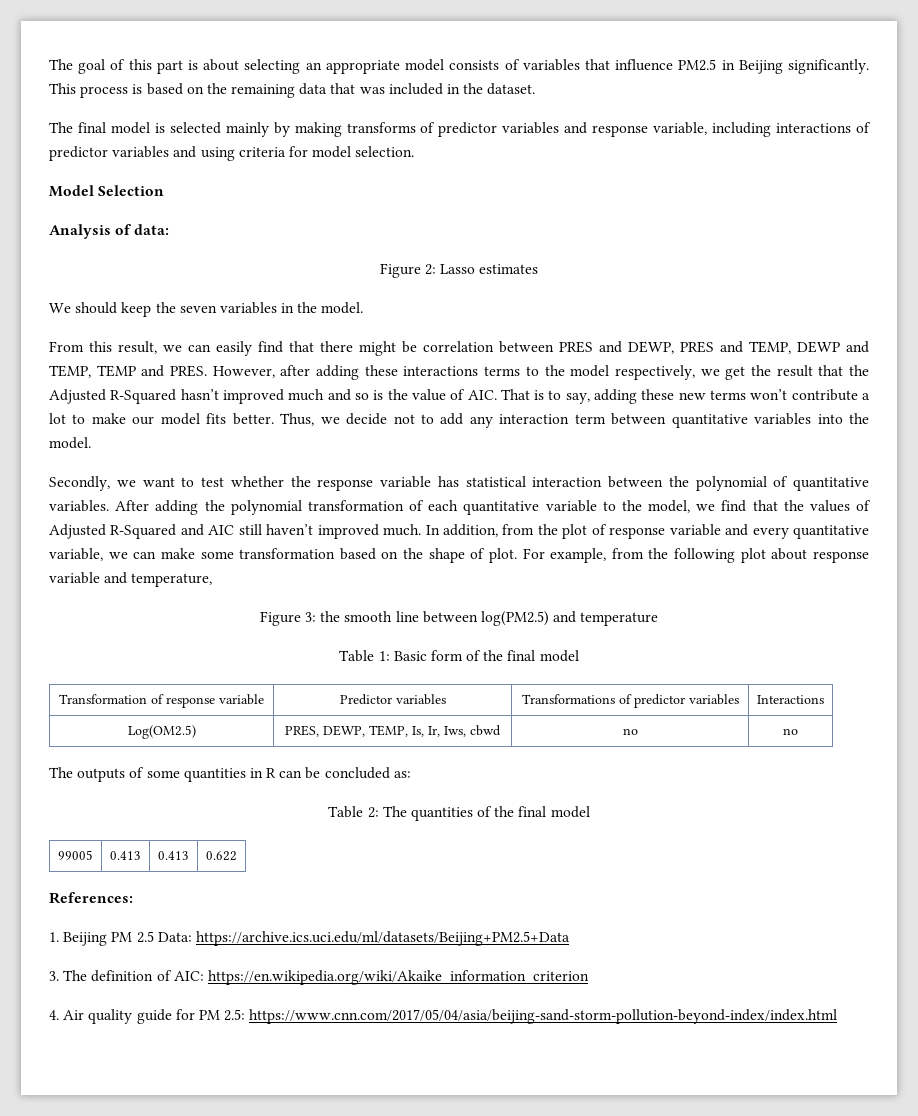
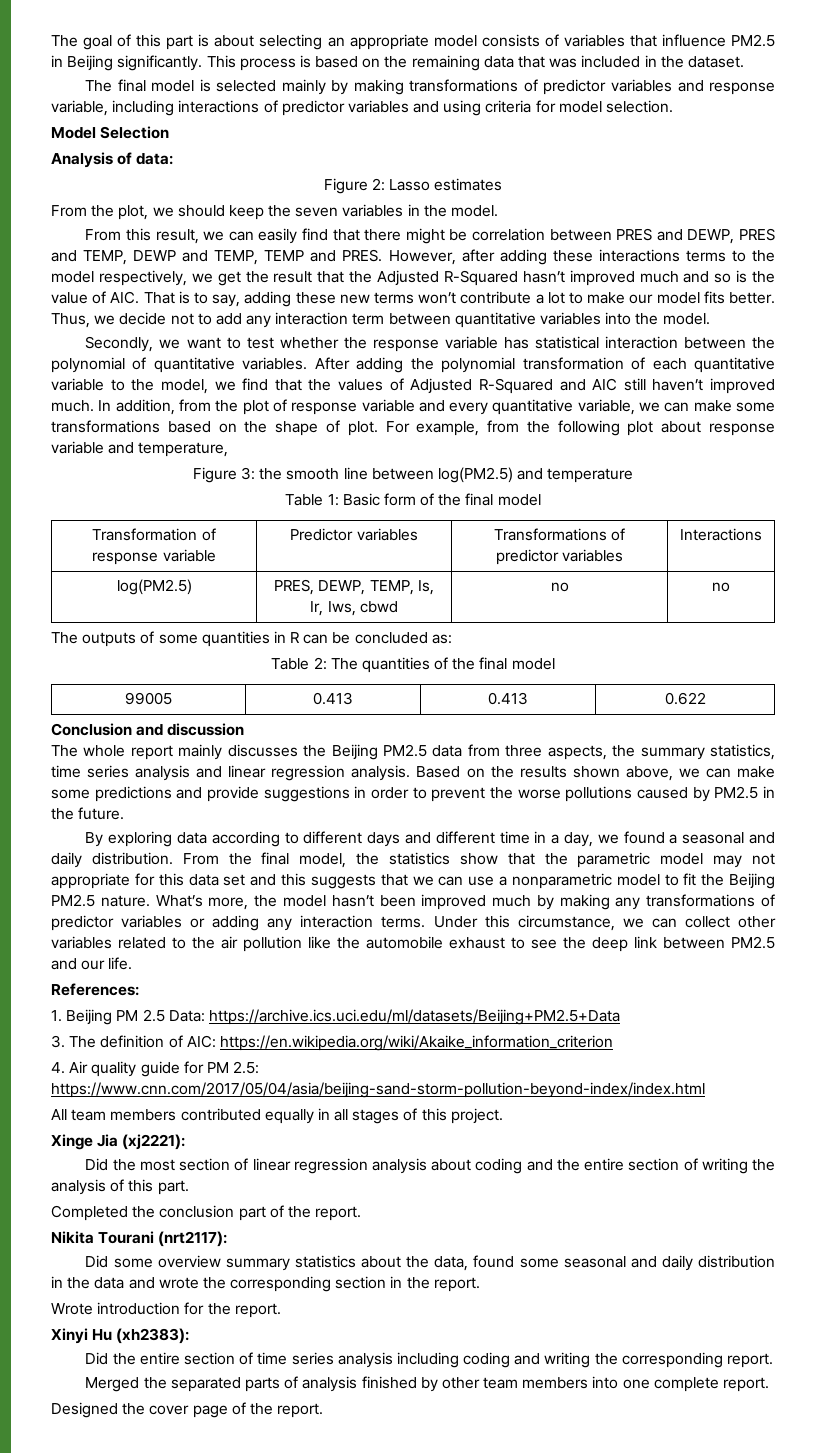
[346,122,416,133] transforms -> [409,79,519,92] transformations
[49,303,71,313] We -> [51,205,174,220] From the plot, we
[239,548,336,559] transformation -> [51,420,160,433] transformations
[127,725,196,739] Log(OM2.5) -> [116,579,192,595] log(PM2.5)
(237, 856) none -> [51,723,245,736] [51,744,776,760] [51,765,775,781] [51,786,775,802] [51,807,125,820] [85,831,775,847] [51,852,775,868] [51,873,776,889] [51,894,776,910] [51,915,777,931] [51,936,775,952] [51,957,133,970] // Conclusion and discussion // The whole report mainly discusses the Beijing PM2.5 data from three aspects, the summary statistics, time series analysis and linear regression analysis. Based on the results shown above, we can make some predictions and provide suggestions in order to prevent the worse pollutions caused by PM2.5 in the future. // By exploring data according to different days and different time in a day, we found a seasonal and daily distribution. From the final model, the statistics show that the parametric model may not appropriate for this data set and this suggests that we can use a nonparametric model to fit the Beijing PM2.5 nature. What’s more, the model hasn’t been improved much by making any transformations of predictor variables or adding any interaction terms. Under this circumstance, we can collect other variables related to the air pollution like the automobile exhaust to see the deep link between PM2.5 and our life.
(838, 1016) none -> [51,1108,503,1124] [51,1134,186,1150] [85,1158,775,1174] [51,1179,189,1195] [51,1205,362,1221] [51,1231,228,1247] [85,1255,775,1271] [51,1276,480,1292] [51,1302,281,1318] [51,1328,190,1344] [85,1352,774,1368] [85,1376,770,1392] [51,1402,324,1418] // All team members contributed equally in all stages of this project. // Xinge Jia (xj2221): // Did the most section of linear regression analysis about coding and the entire section of writing the analysis of this part. // Completed the conclusion part of the report. // Nikita Tourani (nrt2117): // Did some overview summary statistics about the data, found some seasonal and daily distribution in the data and wrote the corresponding section in the report. // Wrote introduction for the report. // Xinyi Hu (xh2383): // Did the entire section of time series analysis including coding and writing the corresponding report. // Merged the separated parts of analysis finished by other team members into one complete report. // Designed the cover page of the report.

